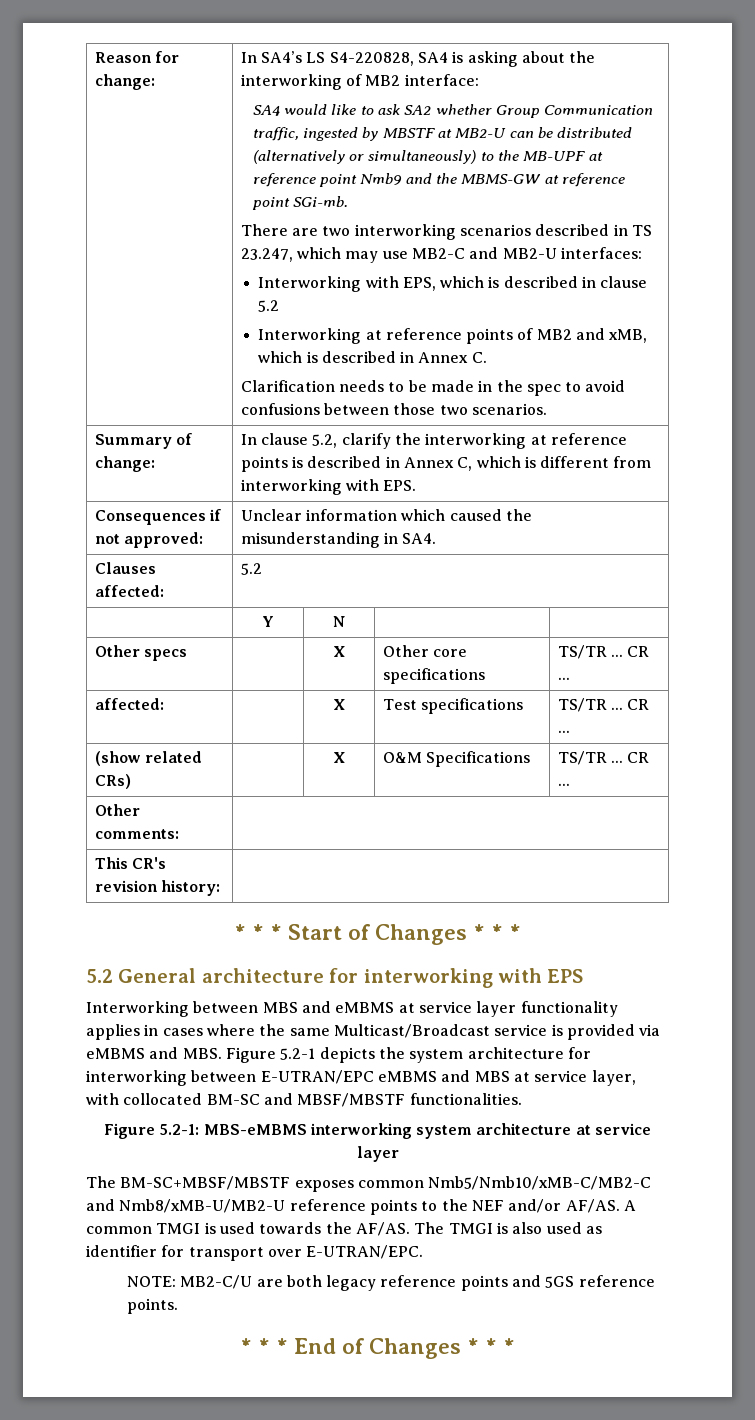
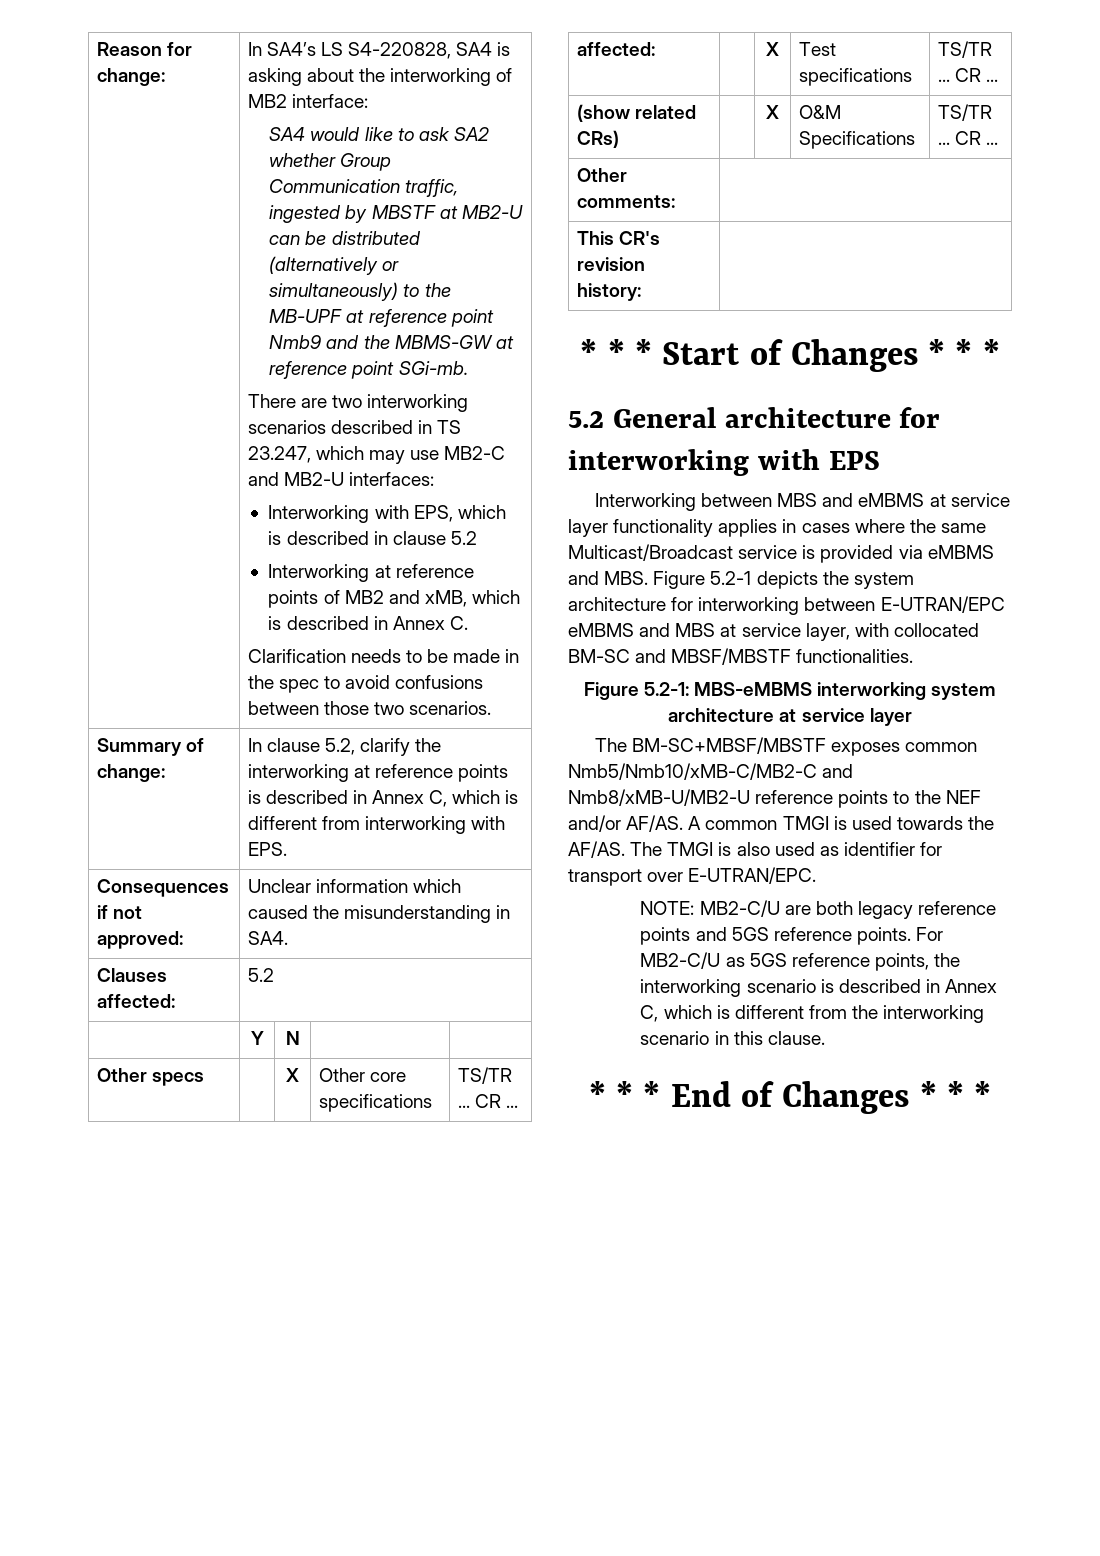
(178, 1306) none -> [916,927,944,941] [640,952,961,971] [640,979,998,997] [640,1005,985,1023] [640,1031,825,1045] For MB2-C/U as 5GS reference points, the interworking scenario is described in Annex C, which is different from the interworking scenario in this clause.

